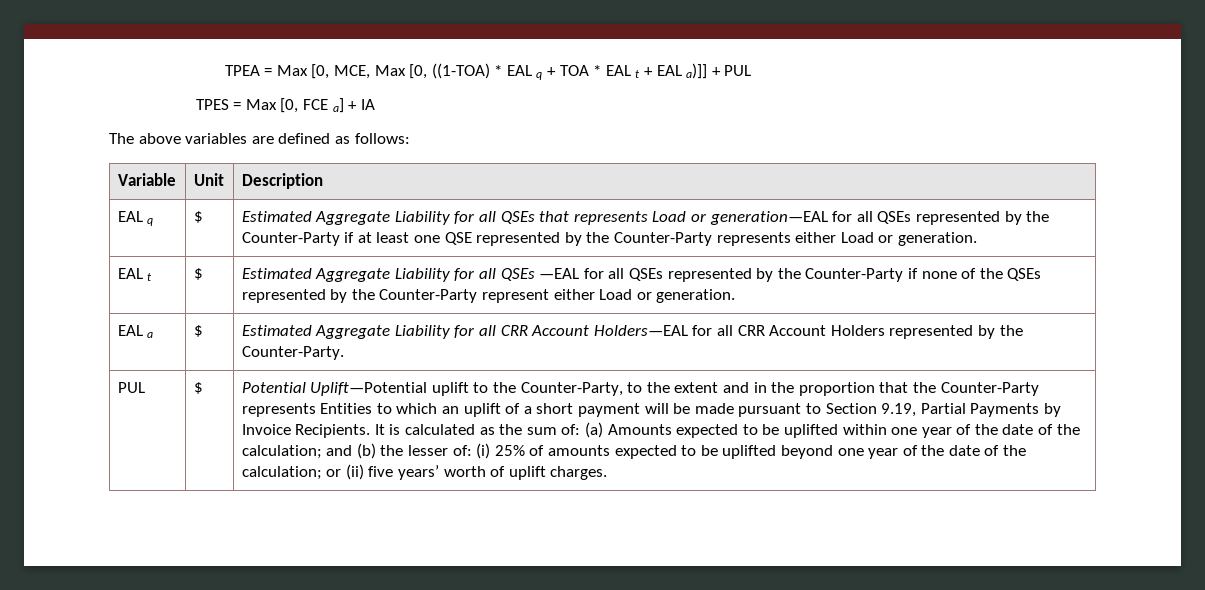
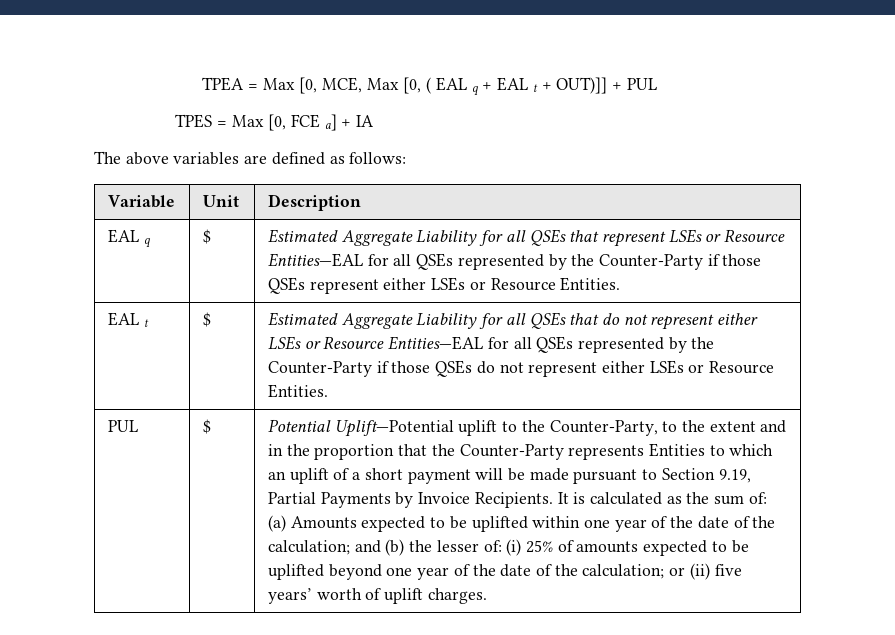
[431,63,503,79] ((1-TOA) * -> [426,77,432,94] (
[559,65,602,76] TOA * -> (493, 86) none
[656,63,708,79] EAL a)]] -> [556,77,608,94] OUT)]]
[573,211,1050,225] [241,232,977,246] represents Load or generation—EAL for all QSEs represented by the Counter-Party if at least one QSE represented by the Counter-Party represents either Load or generation. -> [602,229,786,247] [267,253,762,270] [267,277,621,294] represent LSEs or Resource Entities—EAL for all QSEs represented by the Counter-Party if those QSEs represent either LSEs or Resource Entities.
[539,268,1042,282] [241,289,736,303] [117,325,154,338] [193,325,203,337] [241,325,1023,339] [241,346,344,360] —EAL for all QSEs represented by the Counter-Party if none of the QSEs represented by the Counter-Party represent either Load or generation. // EAL a | $ | Estimated Aggregate Liability for all CRR Account Holders—EAL for all CRR Account Holders represented by the Counter-Party. -> [569,313,759,330] [267,336,715,353] [267,360,775,377] [267,384,328,398] that do not represent either LSEs or Resource Entities—EAL for all QSEs represented by the Counter-Party if those QSEs do not represent either LSEs or Resource Entities.

